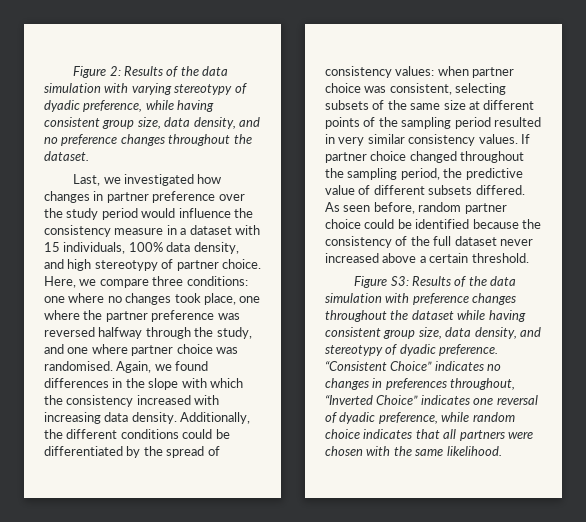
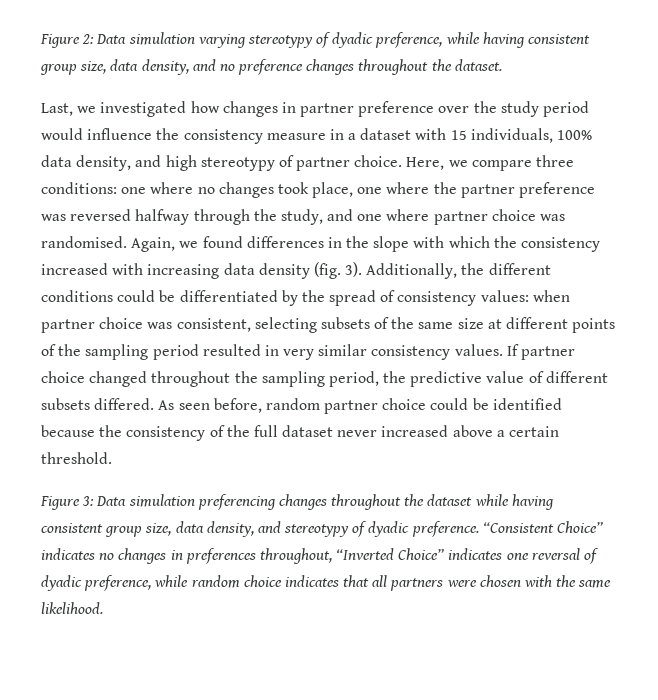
[123,66,229,77] [44,83,129,93] Results of the data simulation with -> [96,32,195,45] Data simulation
[131,412,177,424] density. -> [258,262,363,279] density (fig. 3).
[390,276,517,287] [325,293,469,305] S3: Results of the data simulation with preference -> [82,494,276,510] 3: Data simulation preferencing

